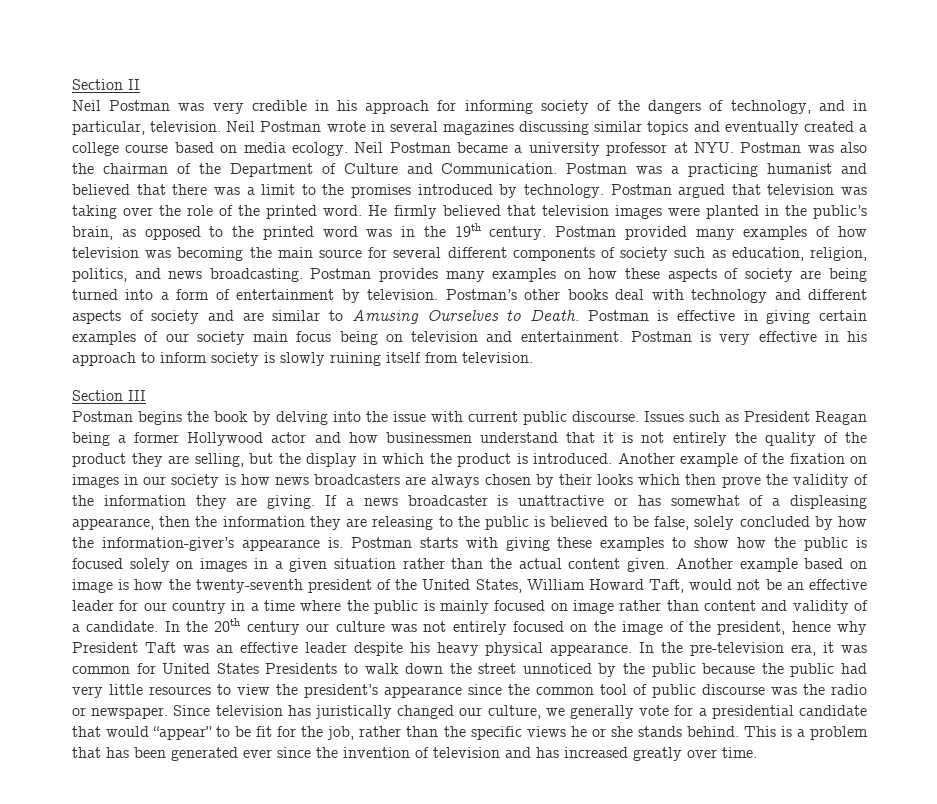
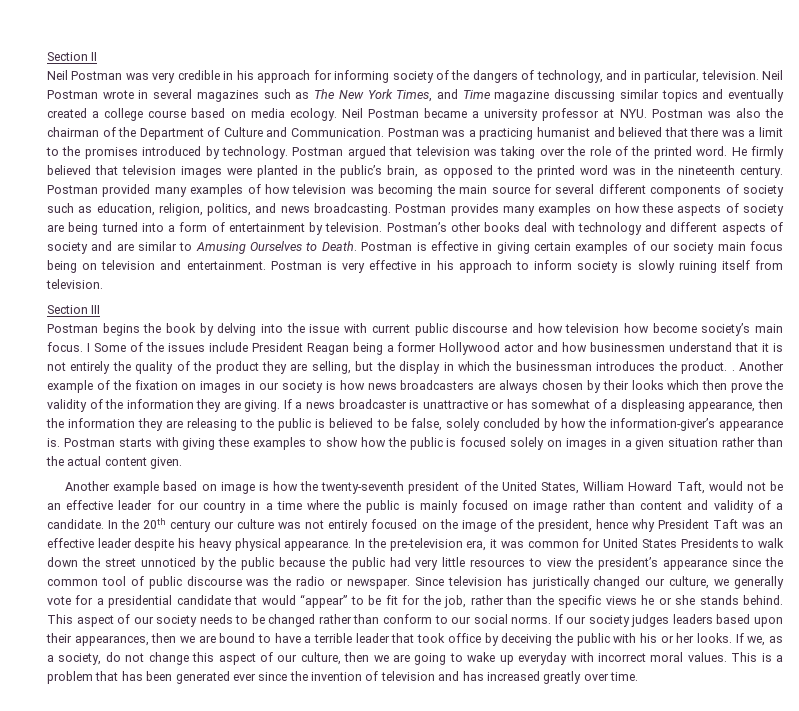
(514, 128) none -> [263,89,550,102] such as The New York Times, and Time magazine
[454,223,481,237] 19th -> [677,165,735,175] nineteenth
[572,411,739,422] discourse. Issues such as -> [452,323,784,336] [47,342,248,352] discourse and how television how become society’s main focus. I Some of the issues include
[457,453,612,467] product is introduced. -> [515,361,735,374] businessman introduces the product. .
(670, 565) none -> (183, 463) //
(776, 731) none -> [76,614,783,627] [46,633,783,646] [47,652,758,665] aspect of our society needs to be changed rather than conform to our social norms. If our society judges leaders based upon their appearances, then we are bound to have a terrible leader that took office by deceiving the public with his or her looks. If we, as a society, do not change this aspect of our culture, then we are going to wake up everyday with incorrect moral values. This

